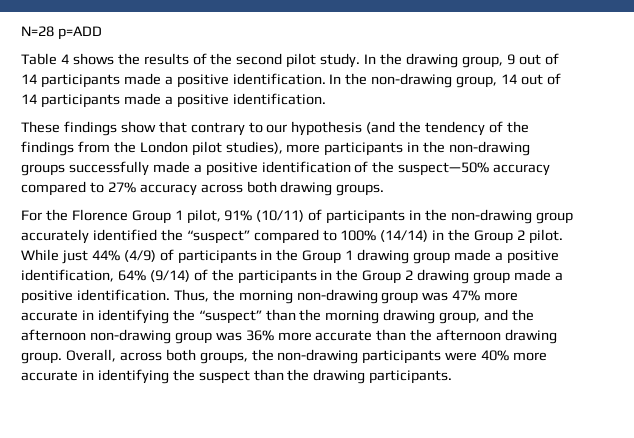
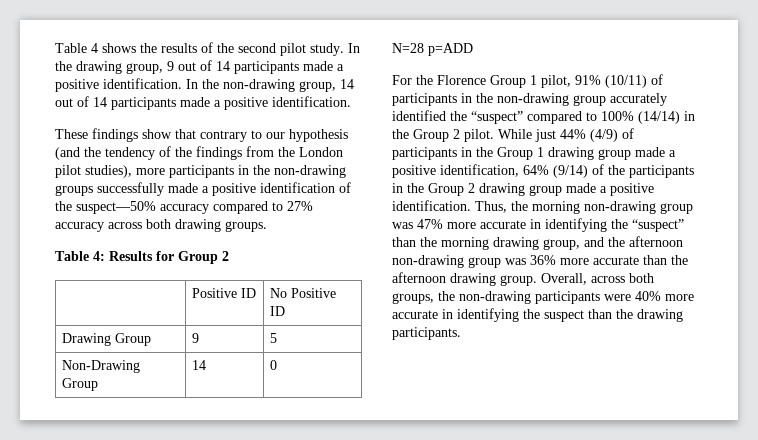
[21,26,102,40] N=28 p=ADD // -> (55, 48) none
(385, 190) none -> [55,251,229,264] [192,288,257,298] [270,288,337,298] [270,306,286,316] [62,333,152,346] [192,333,200,343] [270,333,278,343] [62,360,141,373] [62,378,99,391] [192,360,207,370] [270,360,278,370] [392,43,473,56] // Table 4: Results for Group 2 // | Positive ID | No Positive ID // Drawing Group | 9 | 5 // Non-Drawing Group | 14 | 0 // N=28 p=ADD

